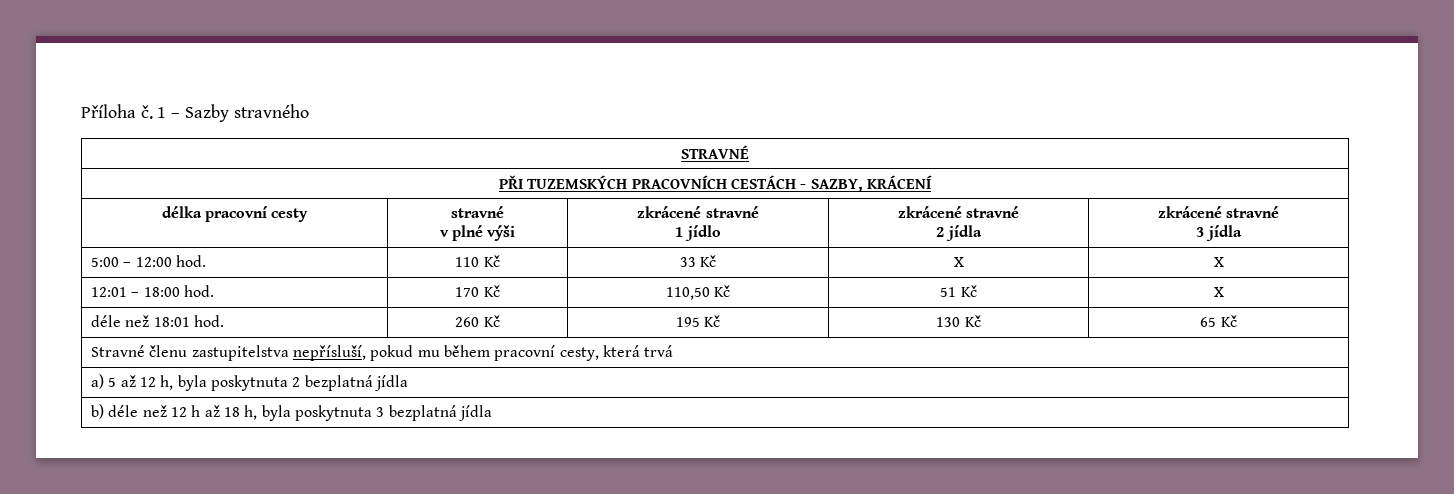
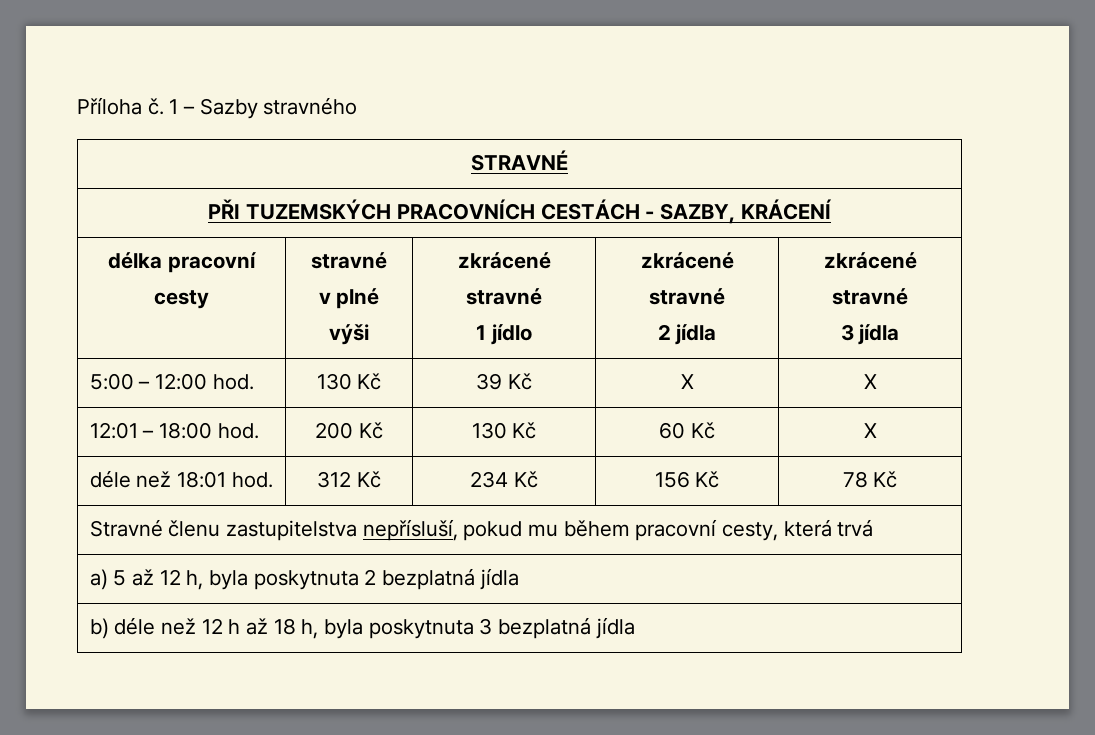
[455,255,500,267] [679,257,696,267] 110 Kč | 33 -> [316,373,382,390] [476,373,503,390] 130 Kč | 39
[455,285,500,297] [665,285,731,300] [940,287,957,297] 170 Kč | 110,50 Kč | 51 -> [315,422,383,439] [471,422,537,439] [659,422,686,439] 200 Kč | 130 Kč | 60
[455,315,500,327] [675,315,721,327] [936,315,981,327] [1200,317,1217,327] 260 Kč | 195 Kč | 130 Kč | 65 -> [317,471,381,488] [470,471,538,488] [654,471,720,488] [842,471,868,488] 312 Kč | 234 Kč | 156 Kč | 78

